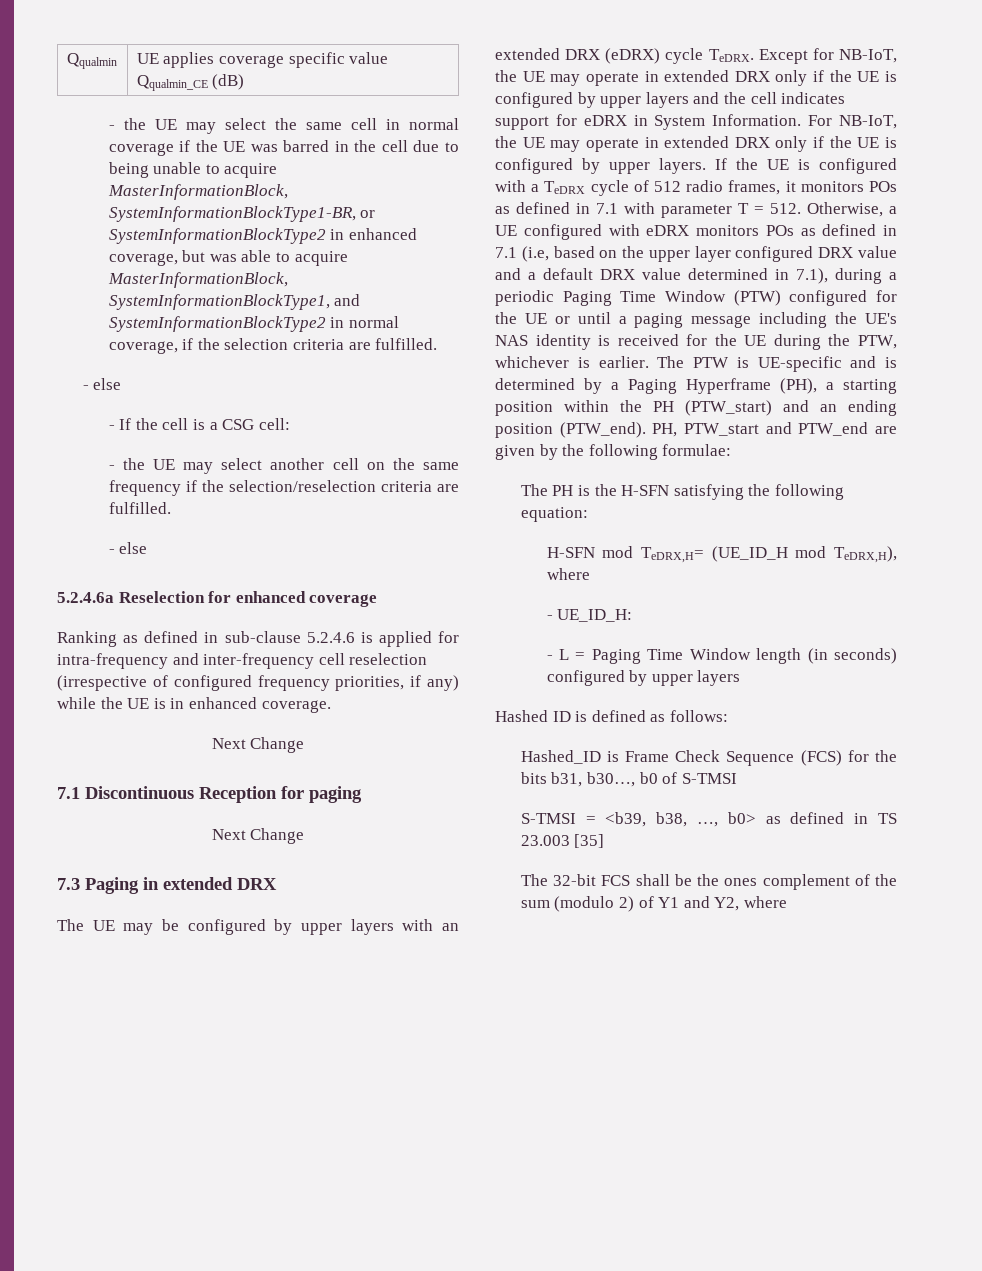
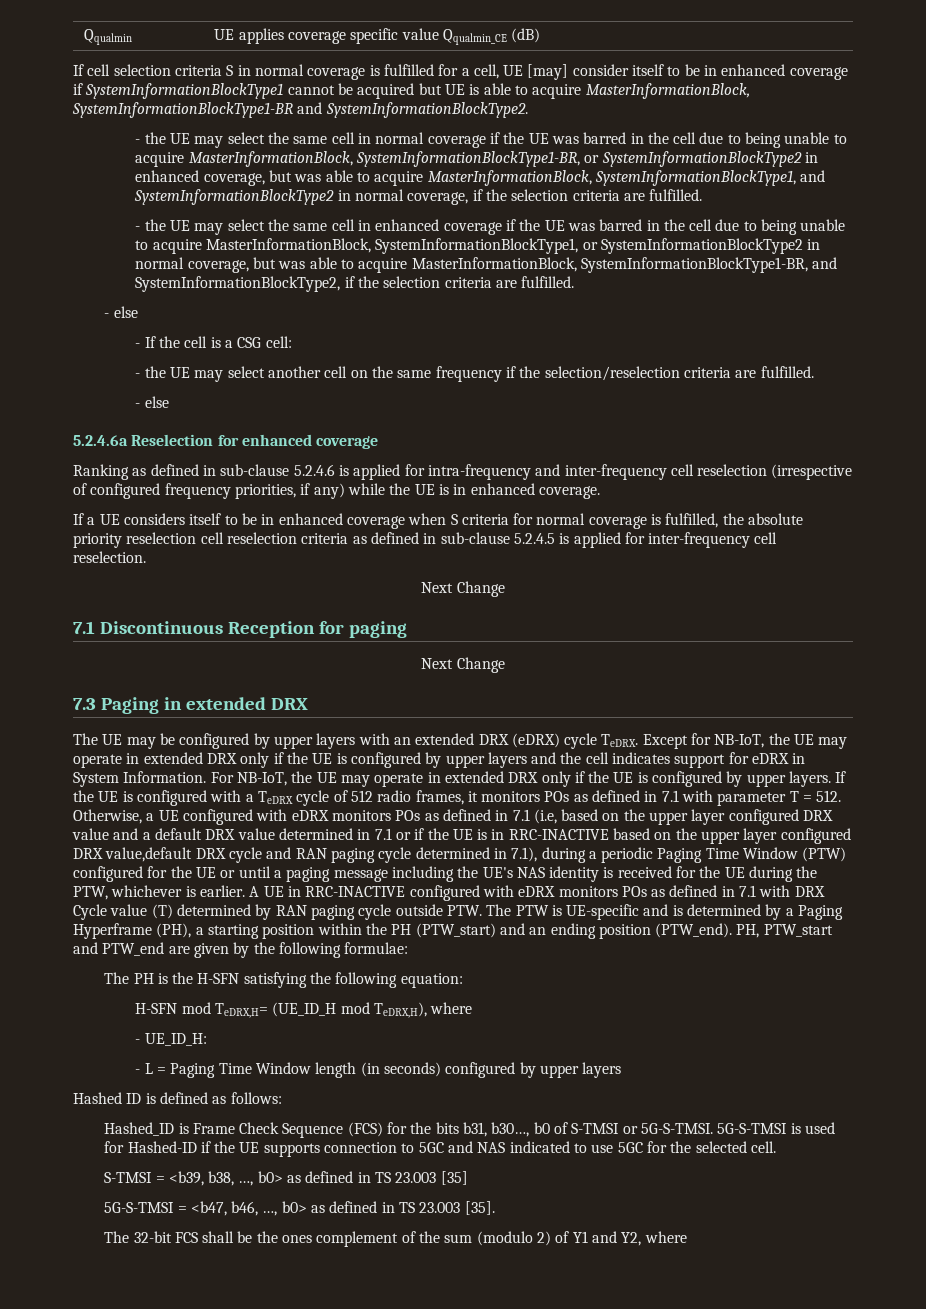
(245, 82) none -> [73,64,848,80] [73,83,750,99] [72,102,528,118] // If cell selection criteria S in normal coverage is fulfilled for a cell, UE [may] consider itself to be in enhanced coverage if SystemInformationBlockType1 cannot be acquired but UE is able to acquire MasterInformationBlock, SystemInformationBlockType1-BR and SystemInformationBlockType2.
(438, 344) none -> [135,219,846,235] [135,238,821,254] [135,257,838,273] [135,276,575,292] // - the UE may select the same cell in enhanced coverage if the UE was barred in the cell due to being unable to acquire MasterInformationBlock, SystemInformationBlockType1, or SystemInformationBlockType2 in normal coverage, but was able to acquire MasterInformationBlock, SystemInformationBlockType1-BR, and SystemInformationBlockType2, if the selection criteria are fulfilled.
(331, 706) none -> [73,513,804,529] [73,532,778,548] [73,551,146,563] // If a UE considers itself to be in enhanced coverage when S criteria for normal coverage is fulfilled, the absolute priority reselection cell reselection criteria as defined in sub-clause 5.2.4.5 is applied for inter-frequency cell reselection.
(789, 274) none -> [374,828,851,844] [73,847,507,863] 7.1 or if the UE is in RRC-INACTIVE based on the upper layer configured DRX value,default DRX cycle and RAN paging cycle determined in
(649, 362) none -> [249,885,825,901] [73,904,482,920] A UE in RRC-INACTIVE configured with eDRX monitors POs as defined in 7.1 with DRX Cycle value (T) determined by RAN paging cycle outside PTW.
(737, 778) none -> [622,1122,835,1134] [104,1141,776,1157] or 5G-S-TMSI. 5G-S-TMSI is used for Hashed-ID if the UE supports connection to 5GC and NAS indicated to use 5GC for the selected cell.
(605, 841) none -> [104,1201,495,1216] // 5G-S-TMSI = <b47, b46, …, b0> as defined in TS 23.003 [35].

